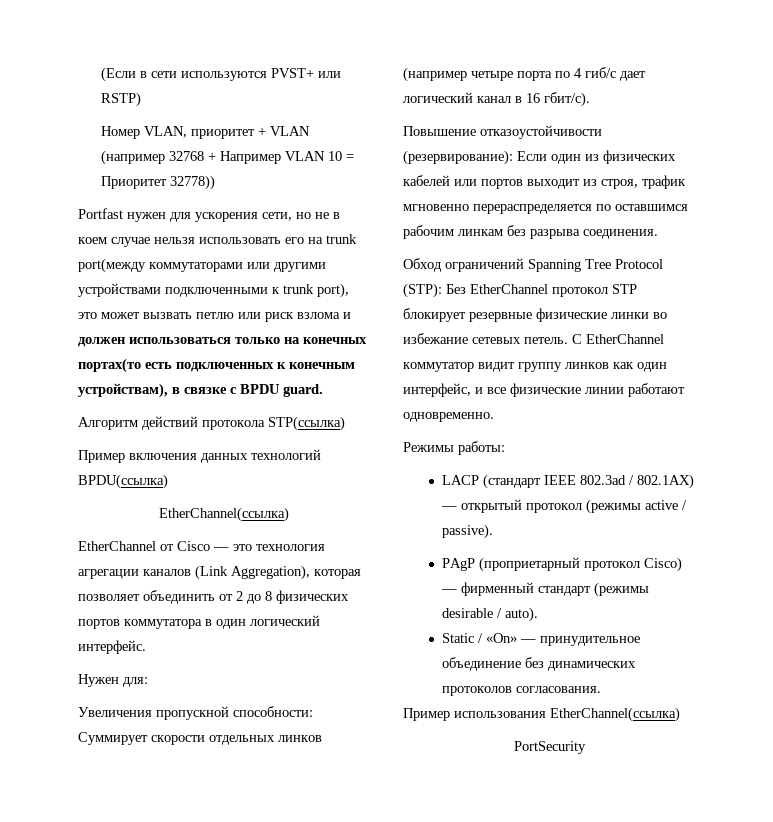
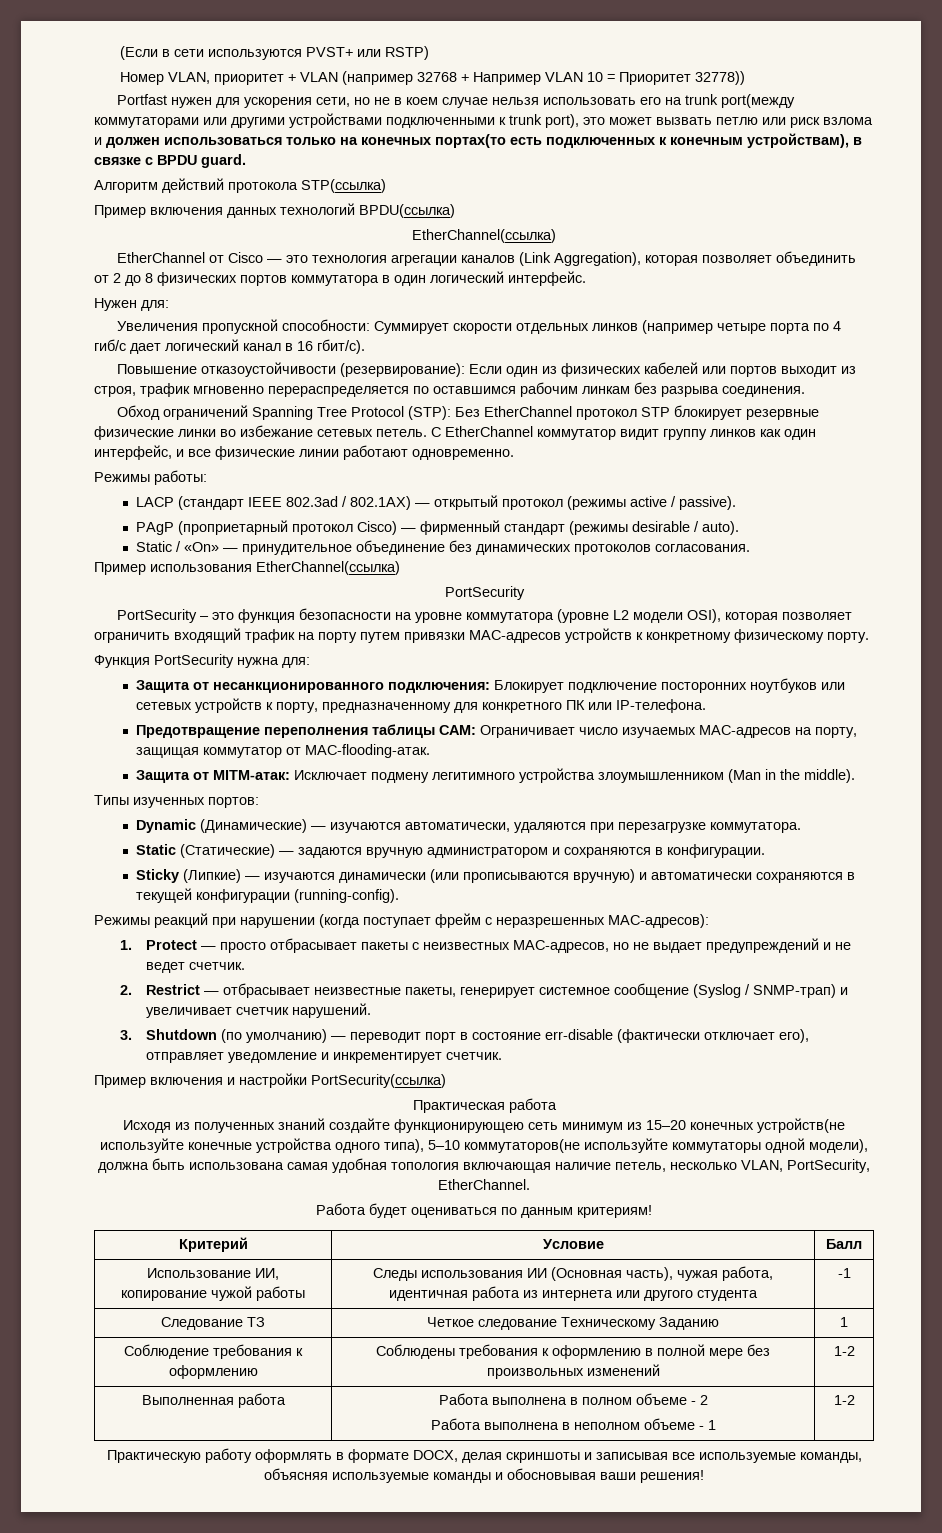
(586, 747) none -> [117,608,853,623] [94,628,869,643] [94,654,310,668] [135,678,845,693] [135,698,706,713] [135,724,857,738] [135,744,430,758] [135,768,855,783] [94,795,259,808] [135,819,801,833] [135,844,765,858] [135,869,855,883] [135,888,399,903] [94,913,709,928] [119,938,851,953] [145,962,245,973] [119,983,848,998] [145,1003,371,1018] [119,1029,809,1043] [145,1052,502,1063] [94,1073,446,1088] [412,1098,557,1113] [123,1118,845,1133] [100,1138,868,1153] [98,1158,870,1173] [438,1179,530,1190] [316,1203,652,1218] [178,1237,248,1252] [542,1239,604,1249] [826,1239,862,1249] [147,1268,279,1280] [121,1286,305,1301] [373,1266,773,1281] [389,1286,758,1301] [837,1268,851,1278] [161,1317,265,1330] [427,1317,719,1330] [840,1317,848,1327] [124,1344,303,1359] [168,1365,258,1379] [376,1344,770,1359] [486,1364,660,1379] [833,1346,855,1356] [141,1393,286,1408] [438,1393,708,1405] [430,1418,716,1430] [833,1395,855,1405] [106,1448,862,1463] [264,1468,704,1483] // PortSecurity – это функция безопасности на уровне коммутатора (уровне L2 модели OSI), которая позволяет ограничить входящий трафик на порту путем привязки MAC-адресов устройств к конкретному физическому порту. // Функция PortSecurity нужна для: // Защита от несанкционированного подключения: Блокирует подключение посторонних ноутбуков или сетевых устройств к порту, предназначенному для конкретного ПК или IP-телефона. // Предотвращение переполнения таблицы CAM: Ограничивает число изучаемых MAC-адресов на порту, защищая коммутатор от MAC-flooding-атак. // Защита от MITM-атак: Исключает подмену легитимного устройства злоумышленником (Man in the middle). // Типы изученных портов: // Dynamic (Динамические) — изучаются автоматически, удаляются при перезагрузке коммутатора. // Static (Статические) — задаются вручную администратором и сохраняются в конфигурации. // Sticky (Липкие) — изучаются динамически (или прописываются вручную) и автоматически сохраняются в текущей конфигурации (running-config). // Режимы реакций при нарушении (когда поступает фрейм с неразрешенных MAC-адресов): // 1. Protect — просто отбрасывает пакеты с неизвестных MAC-адресов, но не выдает предупреждений и не ведет счетчик. // 2. Restrict — отбрасывает неизвестные пакеты, генерирует системное сообщение (Syslog / SNMP-трап) и увеличивает счетчик нарушений. // 3. Shutdown (по умолчанию) — переводит порт в состояние err-disable (фактически отключает его), отправляет уведомление и инкрементирует счетчик. // Пример включения и настройки PortSecurity(ссылка) // Практическая работа // Исходя из полученных знаний создайте функционирующею сеть минимум из 15–20 конечных устройств(не используйте конечные устройства одного типа), 5–10 коммутаторов(не используйте коммутаторы одной модели), должна быть использована самая удобная топология включающая наличие петель, несколько VLAN, PortSecurity, EtherChannel. // Работа будет оцениваться по данным критериям! // Критерий | Условие | Балл // Использование ИИ, копирование чужой работы | Следы использования ИИ (Основная часть), чужая работа, идентичная работа из интернета или другого студента | -1 // Следование ТЗ | Четкое следование Техническому Заданию | 1 // Соблюдение требования к оформлению | Соблюдены требования к оформлению в полной мере без произвольных изменений | 1-2 // Выполненная работа | Работа выполнена в полном объеме - 2 // Работа выполнена в неполном объеме - 1 | 1-2 // Практическую работу оформлять в формате DOCX, делая скриншоты и записывая все используемые команды, объясняя используемые команды и обосновывая ваши решения!

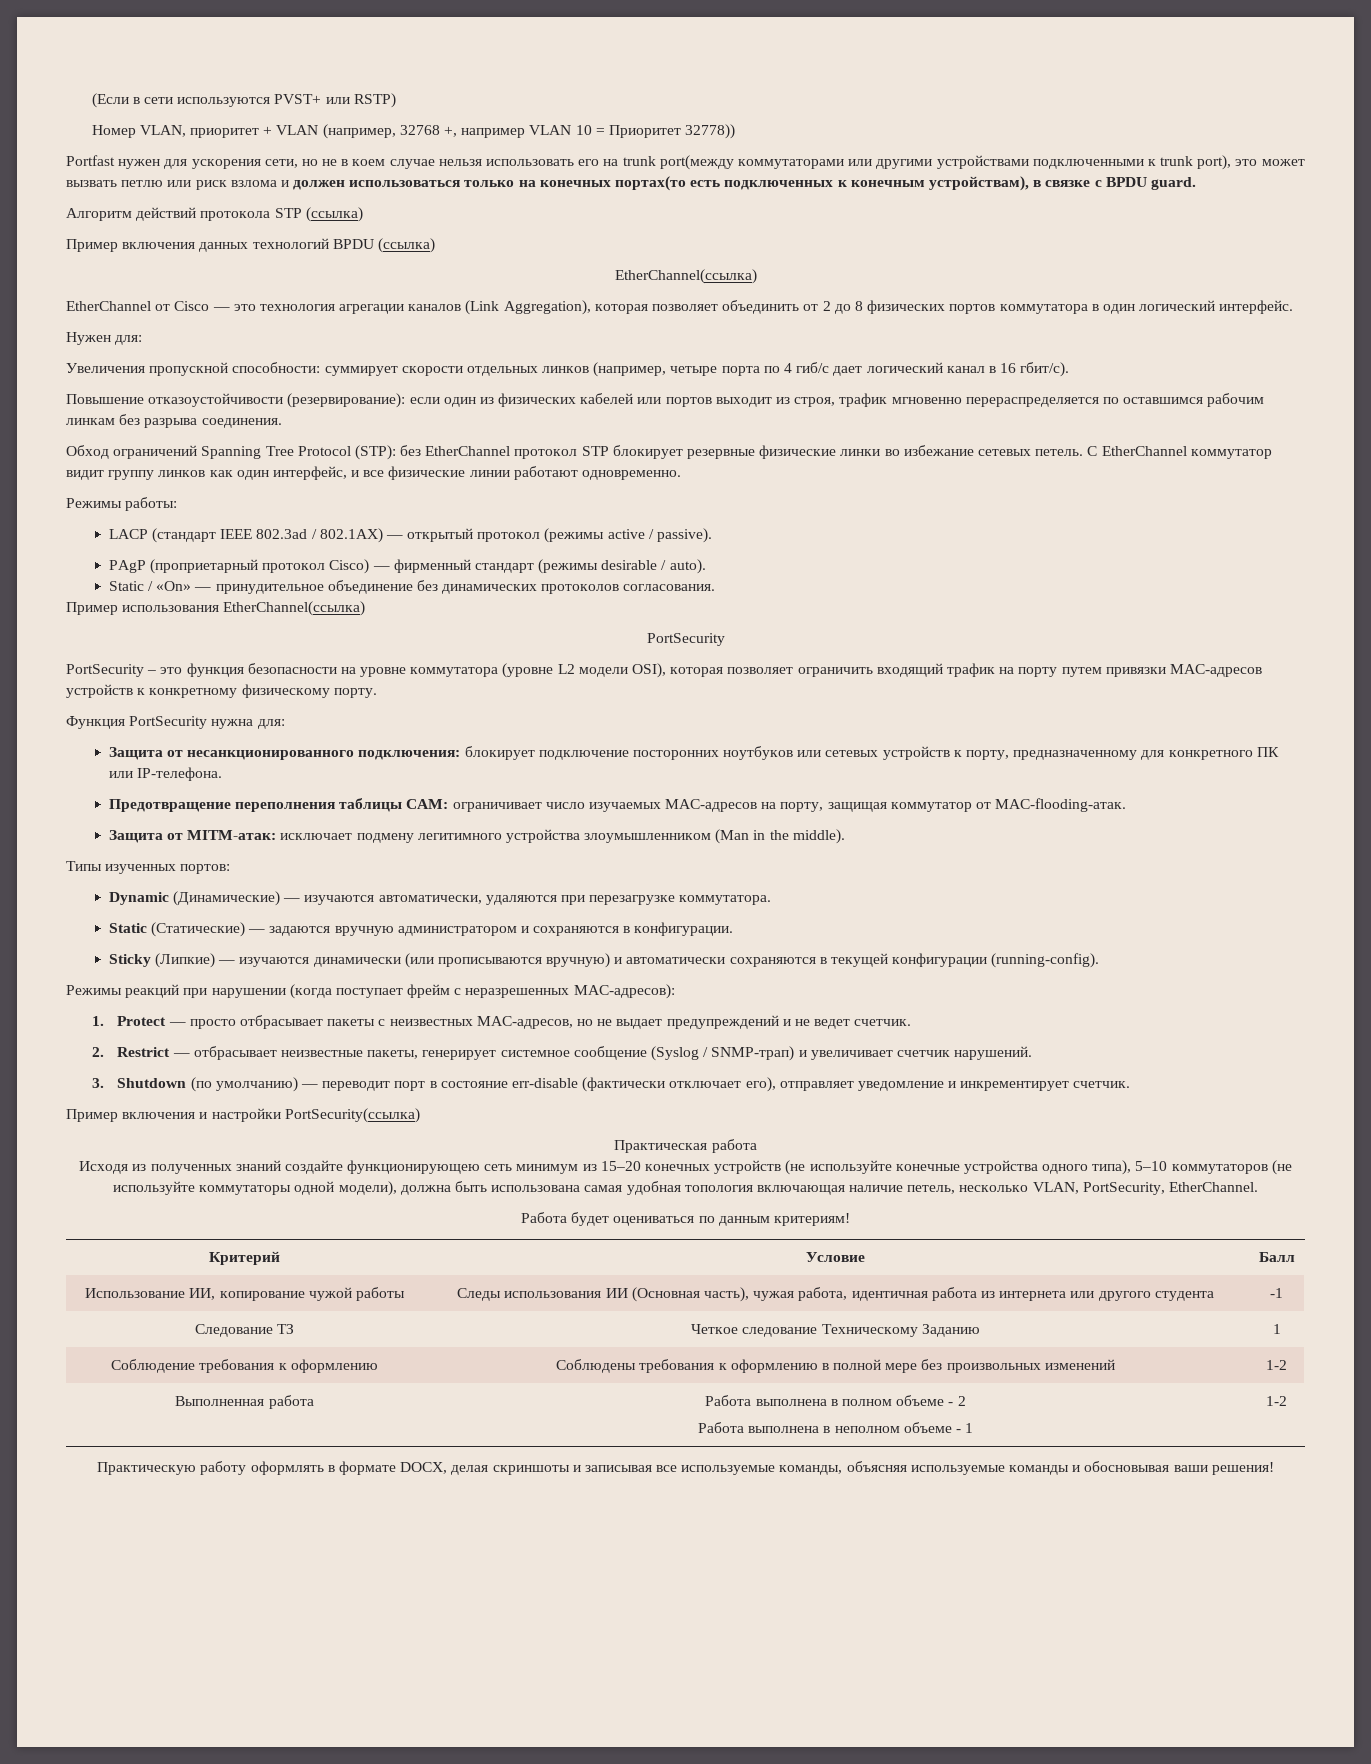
[341,71,541,85] (например 32768 + Например -> [322,124,526,139] (например, 32768 +, например
[301,179,386,193] STP(ссылка) -> [274,207,363,222] STP (ссылка)
[359,204,455,218] BPDU(ссылка) -> [332,238,435,253] BPDU (ссылка)
[374,321,450,334] Суммирует -> [324,366,398,376] суммирует
[642,320,714,334] (например -> [593,362,667,377] (например,
[469,364,503,374] Если -> [409,397,440,404] если
[455,407,481,417] Без -> [400,445,422,456] без
[493,680,564,693] Блокирует -> [464,746,535,760] блокирует
[479,725,575,738] Ограничивает -> [452,802,542,812] ограничивает
[293,770,367,780] Исключает -> [280,833,353,840] исключает
[757,1118,845,1133] устройств(не -> [714,1160,806,1175] устройств (не
[464,1139,580,1153] коммутаторов(не -> [1171,1160,1292,1175] коммутаторов (не

